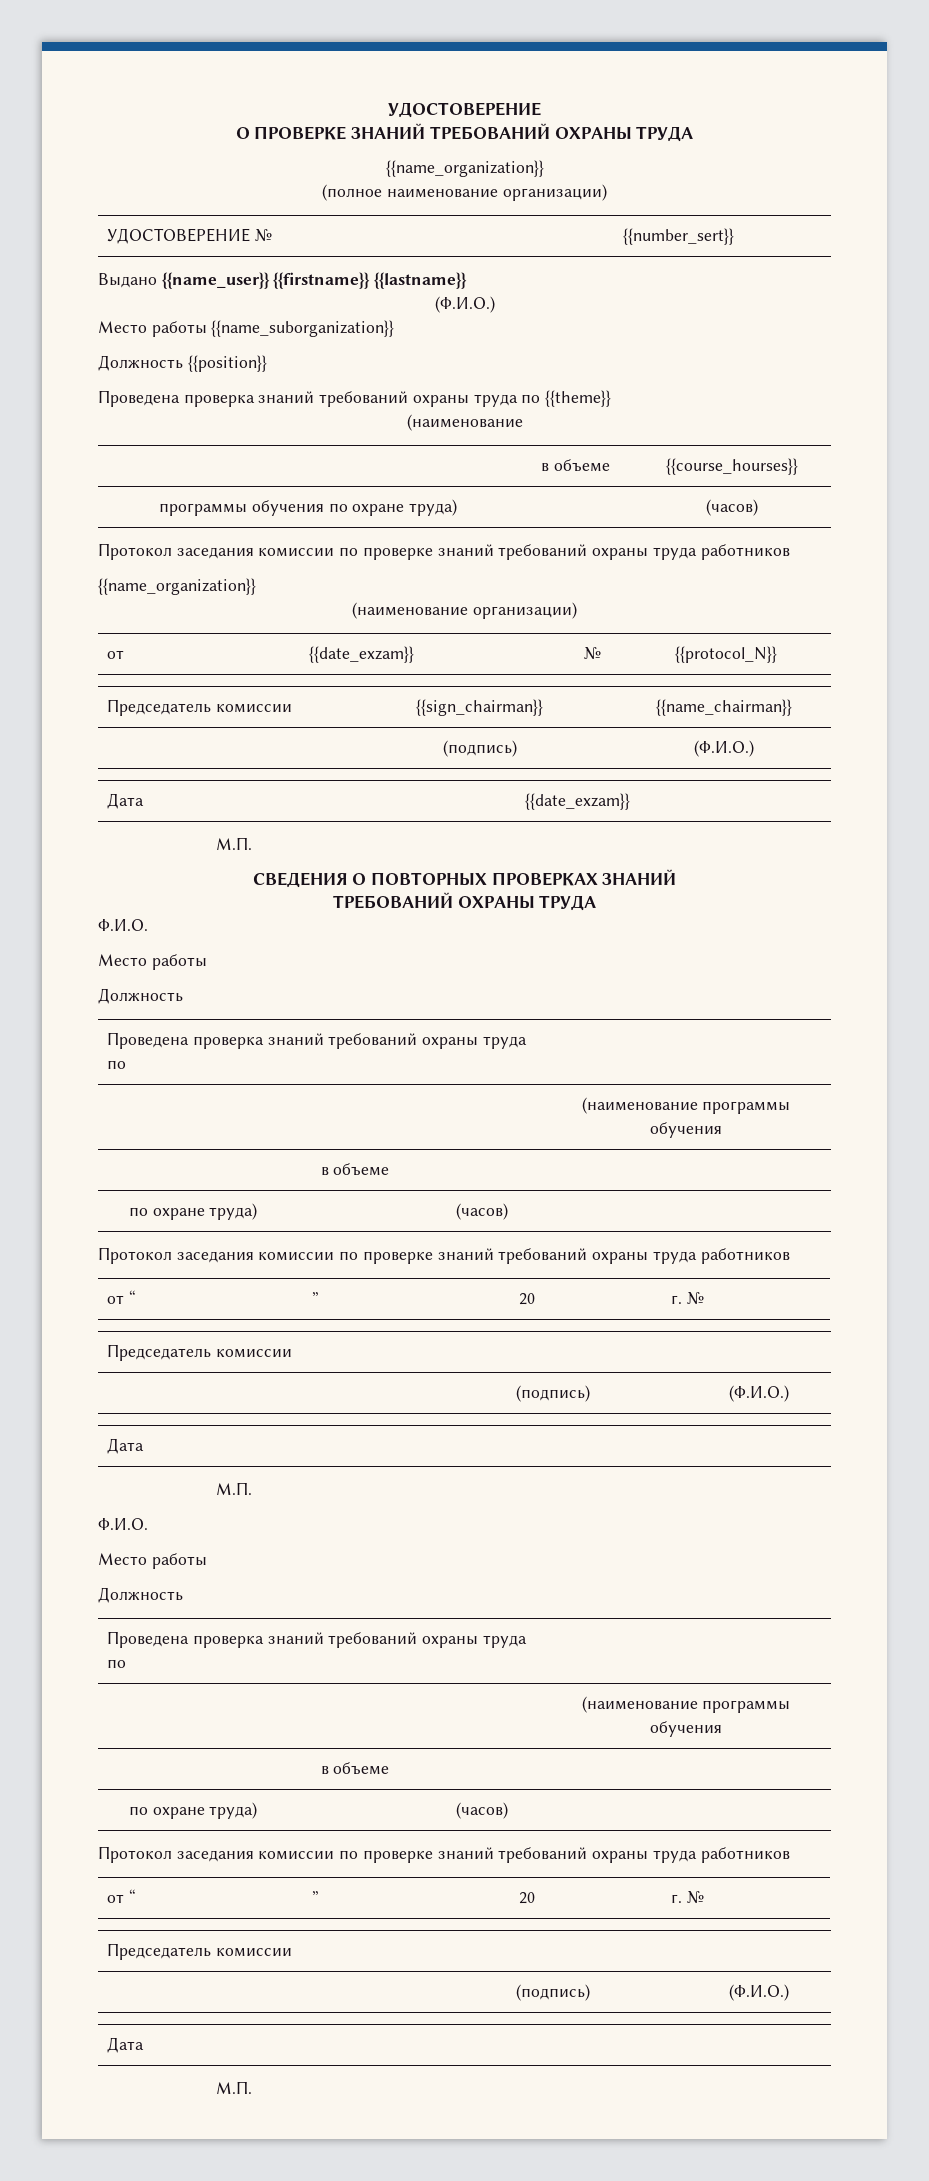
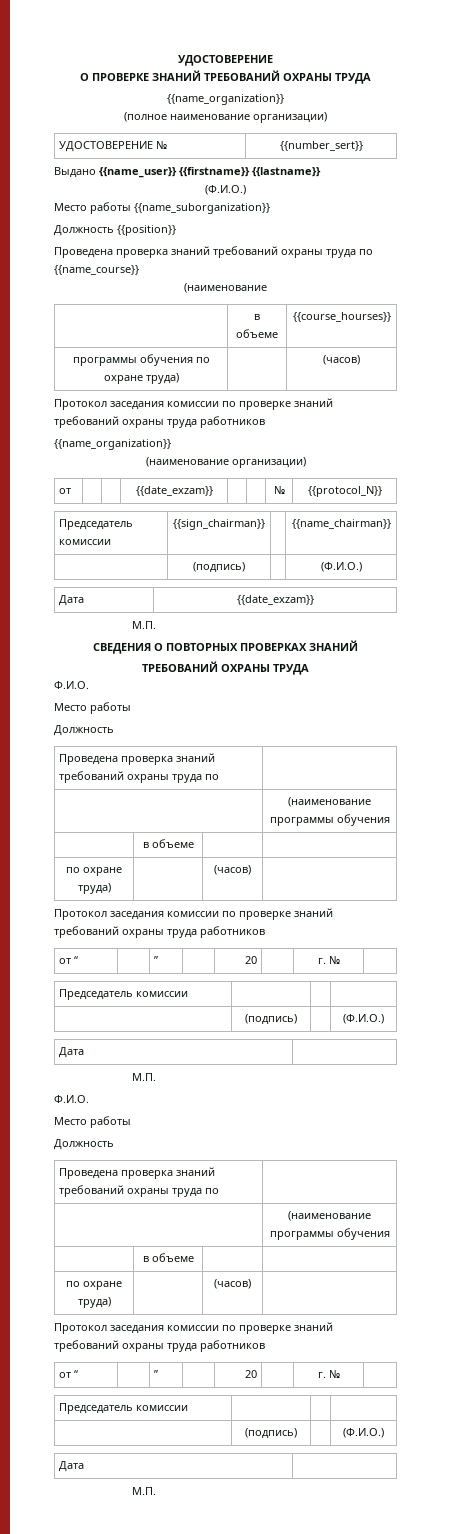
[545,390,612,407] {{theme}} -> [54,265,139,275] {{name_course}}

